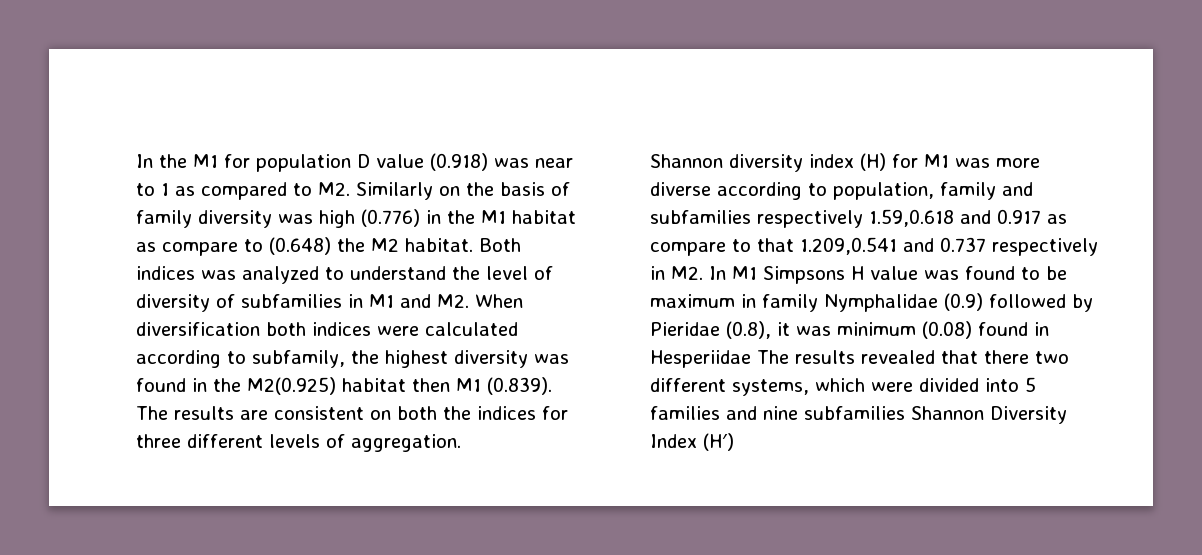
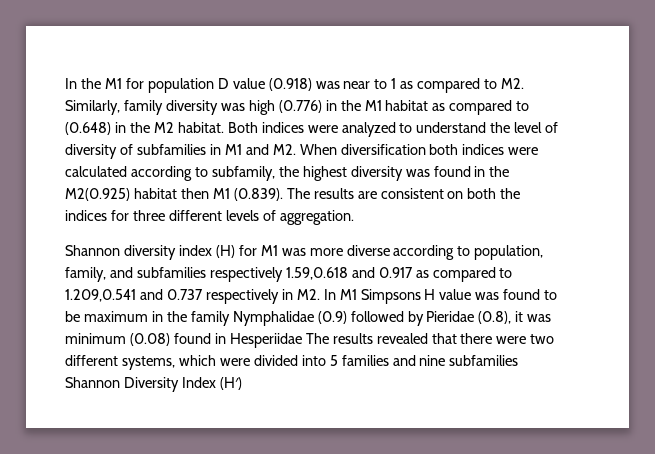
[355,182,570,200] Similarly on the basis of -> [65,100,121,115] Similarly,
[161,242,238,256] compare -> [449,100,513,115] compared
(331, 246) none -> [115,122,127,133] in
[200,270,236,280] was -> [307,125,338,133] were
[939,182,996,200] family -> [65,267,107,282] family,
[649,238,794,256] compare to that -> [432,267,513,282] compared to
(756, 301) none -> [166,311,187,322] the
(1029, 357) none -> [496,336,527,344] were

